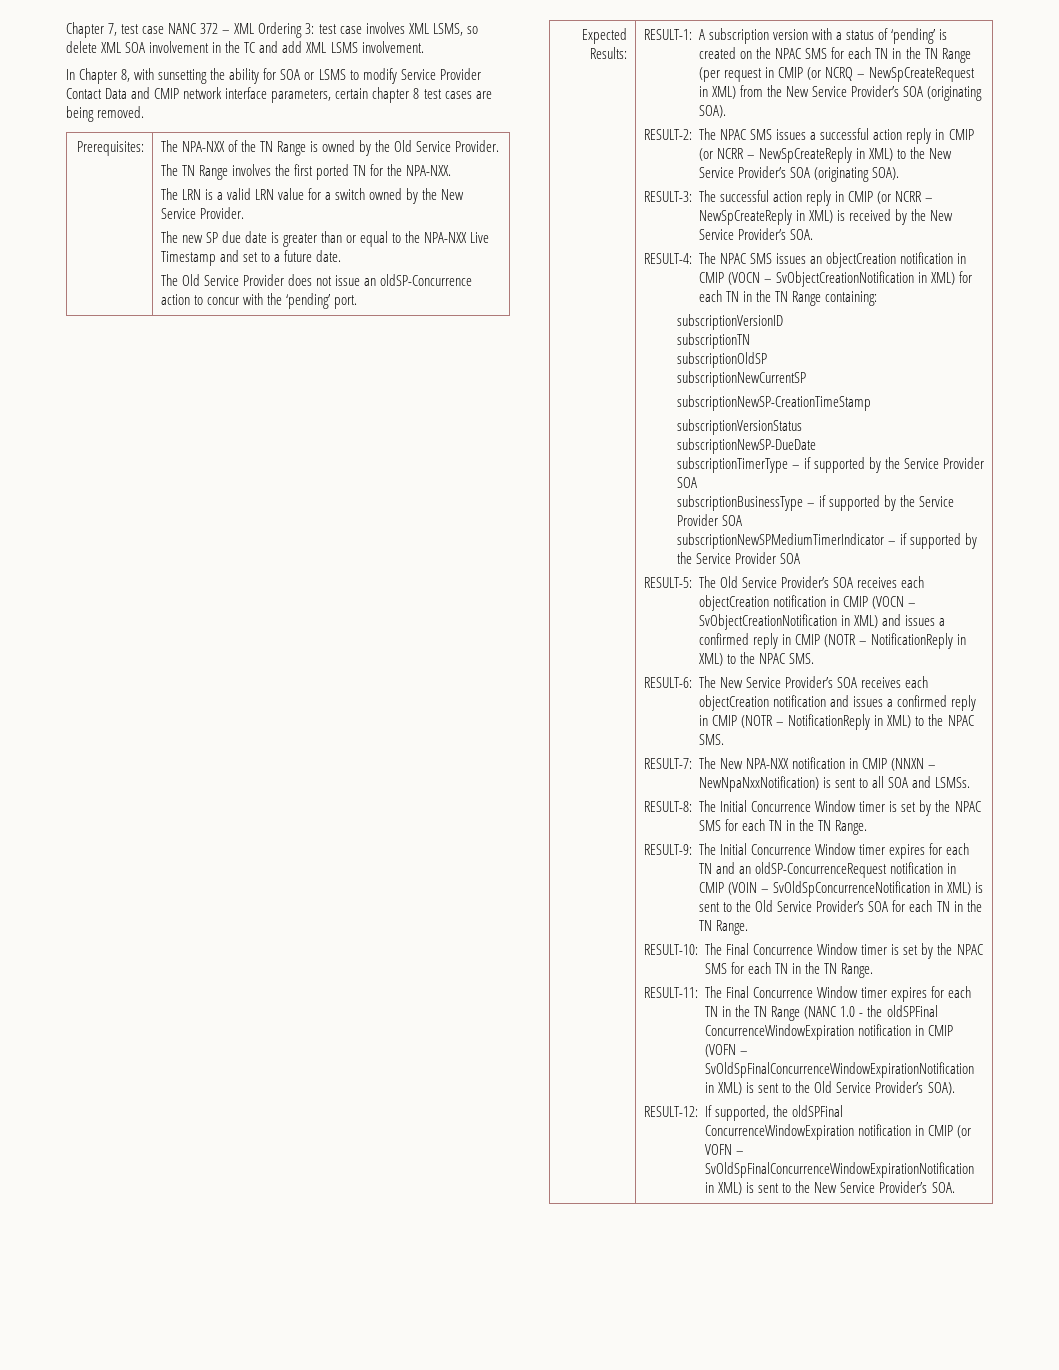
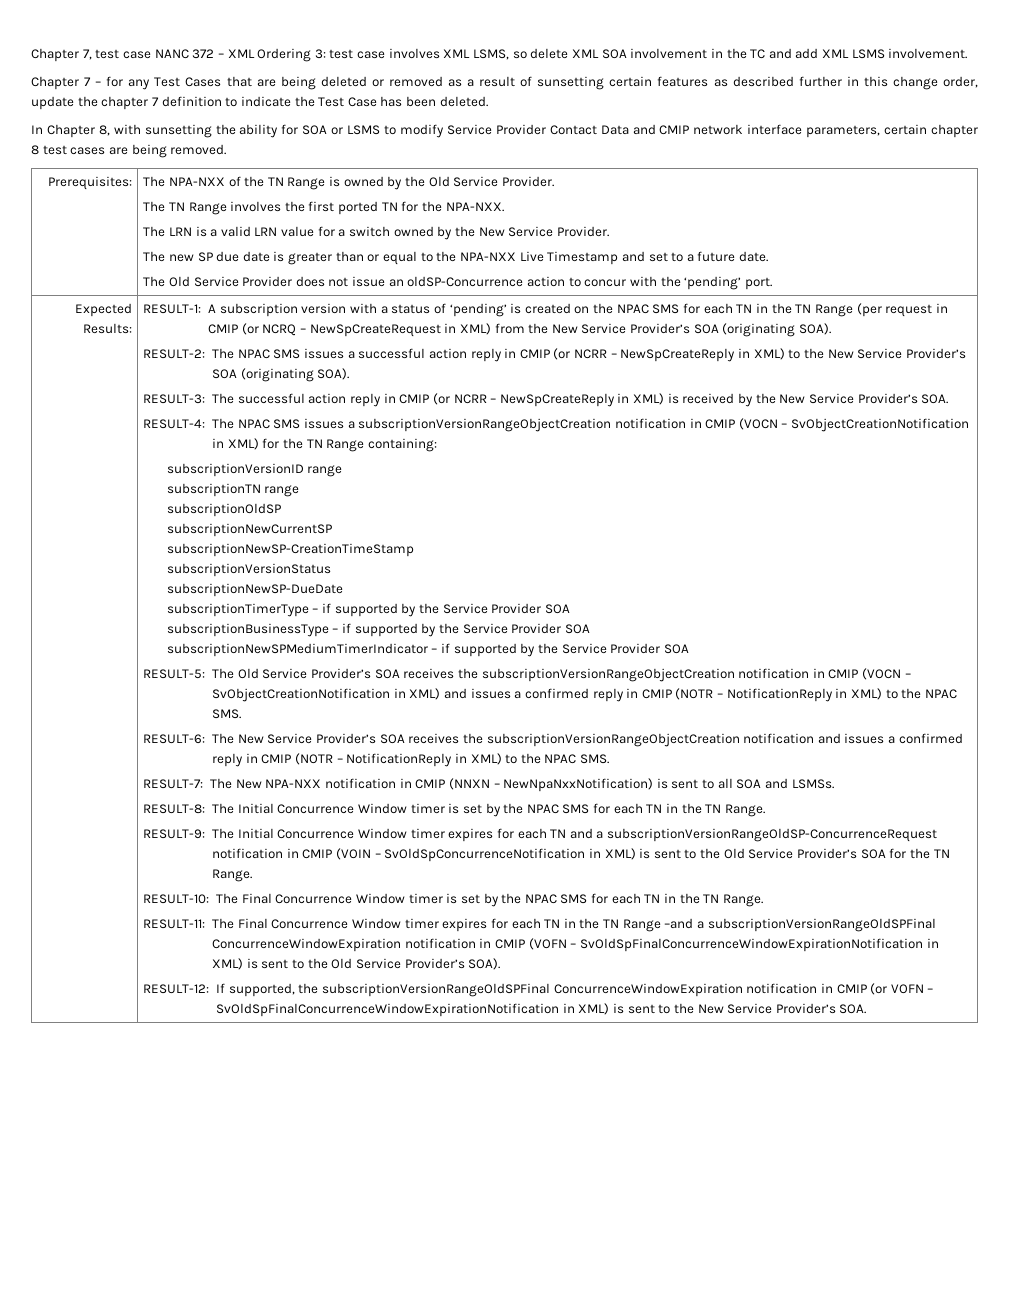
(424, 47) none -> [31,76,979,90] [31,96,488,110] // Chapter 7 – for any Test Cases that are being deleted or removed as a result of sunsetting certain features as described further in this change order, update the chapter 7 definition to indicate the Test Case has been deleted.
[810,252,897,268] an objectCreation -> [347,418,612,432] a subscriptionVersionRangeObjectCreation
[699,290,753,302] each TN in -> (280, 443) none
(783, 322) none -> [307,465,343,477] range
(750, 341) none -> [264,485,300,497] range
[901,576,925,588] [699,595,770,611] each objectCreation -> [457,668,735,682] the subscriptionVersionRangeObjectCreation
[905,676,929,688] [699,695,770,711] each objectCreation -> [462,733,740,747] the subscriptionVersionRangeObjectCreation
[739,862,888,878] an oldSP-ConcurrenceRequest -> [596,828,938,842] a subscriptionVersionRangeOldSP-ConcurrenceRequest
[909,900,963,912] each TN in -> (907, 853) none
[804,1005,938,1019] (NANC 1.0 - the oldSPFinal -> [664,918,936,932] –and a subscriptionVersionRangeOldSPFinal
[792,1105,844,1117] oldSPFinal -> [321,983,550,997] subscriptionVersionRangeOldSPFinal

